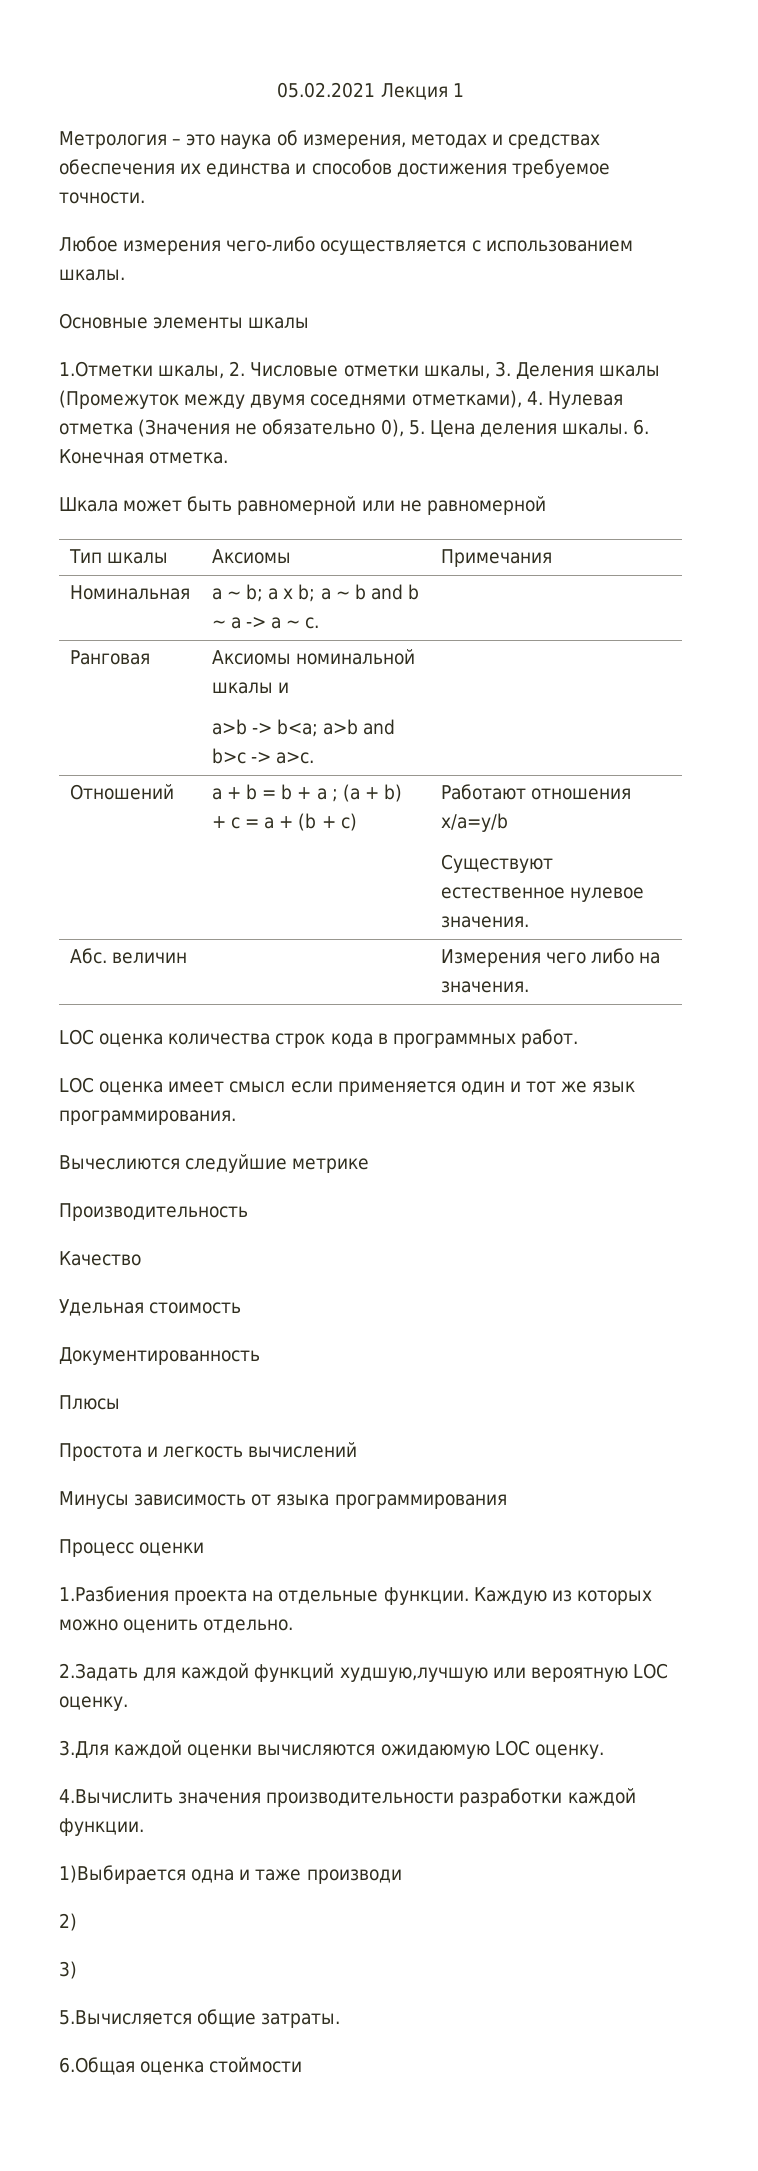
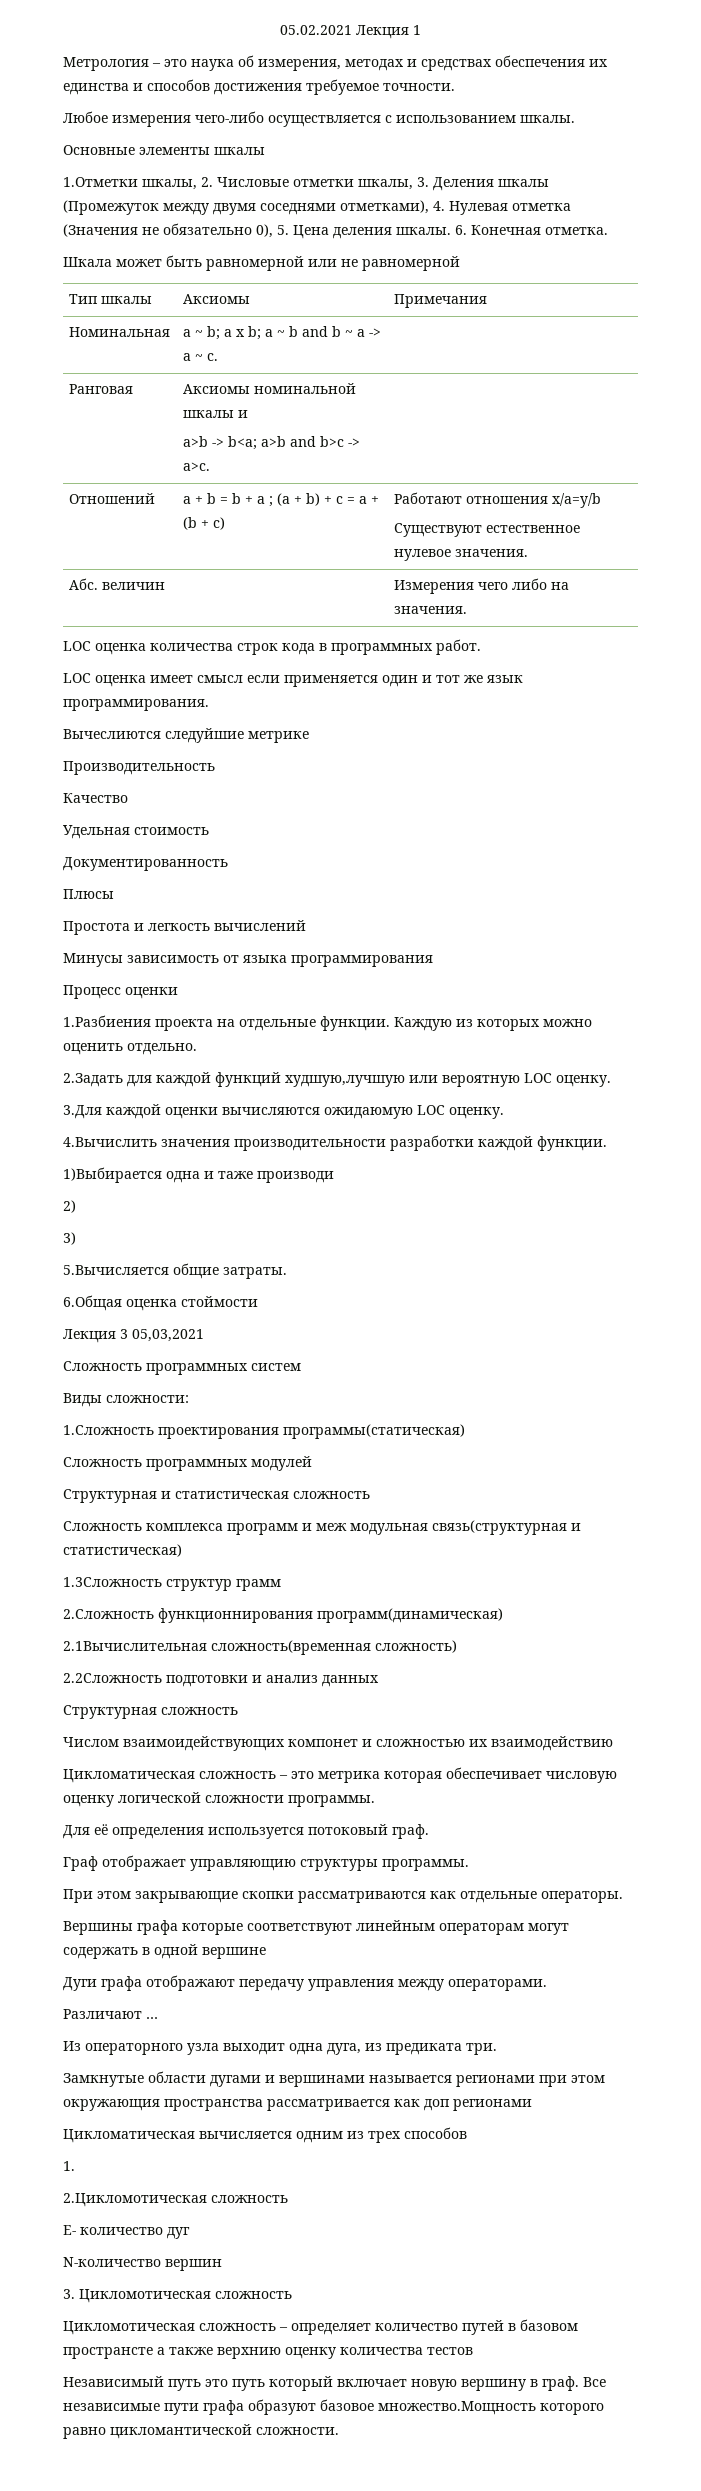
(303, 2065) none -> [63,1329,204,1343] [63,1361,301,1375] [63,1393,189,1407] [63,1424,465,1439] [63,1456,312,1471] [63,1489,370,1503] [63,1520,581,1535] [63,1544,182,1557] [63,1577,281,1591] [63,1608,503,1623] [63,1640,457,1655] [63,1673,379,1687] [63,1705,238,1719] [63,1736,613,1751] [63,1767,617,1783] [63,1792,375,1807] [63,1824,429,1839] [63,1855,469,1871] [63,1889,623,1903] [63,1920,569,1935] [63,1944,266,1959] [63,1975,547,1991] [63,2009,158,2019] [63,2041,497,2055] [63,2071,605,2087] [63,2099,532,2111] [63,2127,467,2143] [63,2161,75,2171] [63,2193,288,2207] [63,2225,190,2239] [63,2257,222,2271] [63,2289,292,2303] [63,2319,578,2335] [63,2347,473,2359] [63,2376,606,2391] [63,2399,604,2415] [63,2424,339,2439] // Лекция 3 05,03,2021 // Сложность программных систем // Виды сложности: // 1.Сложность проектирования программы(статическая) // Сложность программных модулей // Структурная и статистическая сложность // Сложность комплекса программ и меж модульная связь(структурная и статистическая) // 1.3Сложность структур грамм // 2.Сложность функционнирования программ(динамическая) // 2.1Вычислительная сложность(временная сложность) // 2.2Сложность подготовки и анализ данных // Структурная сложность // Числом взаимоидействующих компонет и сложностью их взаимодействию // Цикломатическая сложность – это метрика которая обеспечивает числовую оценку логической сложности программы. // Для её определения используется потоковый граф. // Граф отображает управляющию структуры программы. // При этом закрывающие скопки рассматриваются как отдельные операторы. // Вершины графа которые соответствуют линейным операторам могут содержать в одной вершине // Дуги графа отображают передачу управления между операторами. // Различают … // Из операторного узла выходит одна дуга, из предиката три. // Замкнутые области дугами и вершинами называется регионами при этом окружающия пространства рассматривается как доп регионами // Цикломатическая вычисляется одним из трех способов // 1. // 2.Цикломотическая сложность // E- количество дуг // N-количество вершин // 3. Цикломотическая сложность // Цикломотическая сложность – определяет количество путей в базовом пространсте а также верхнию оценку количества тестов // Независимый путь это путь который включает новую вершину в граф. Все независимые пути графа образуют базовое множество.Мощность которого равно цикломантической сложности.

